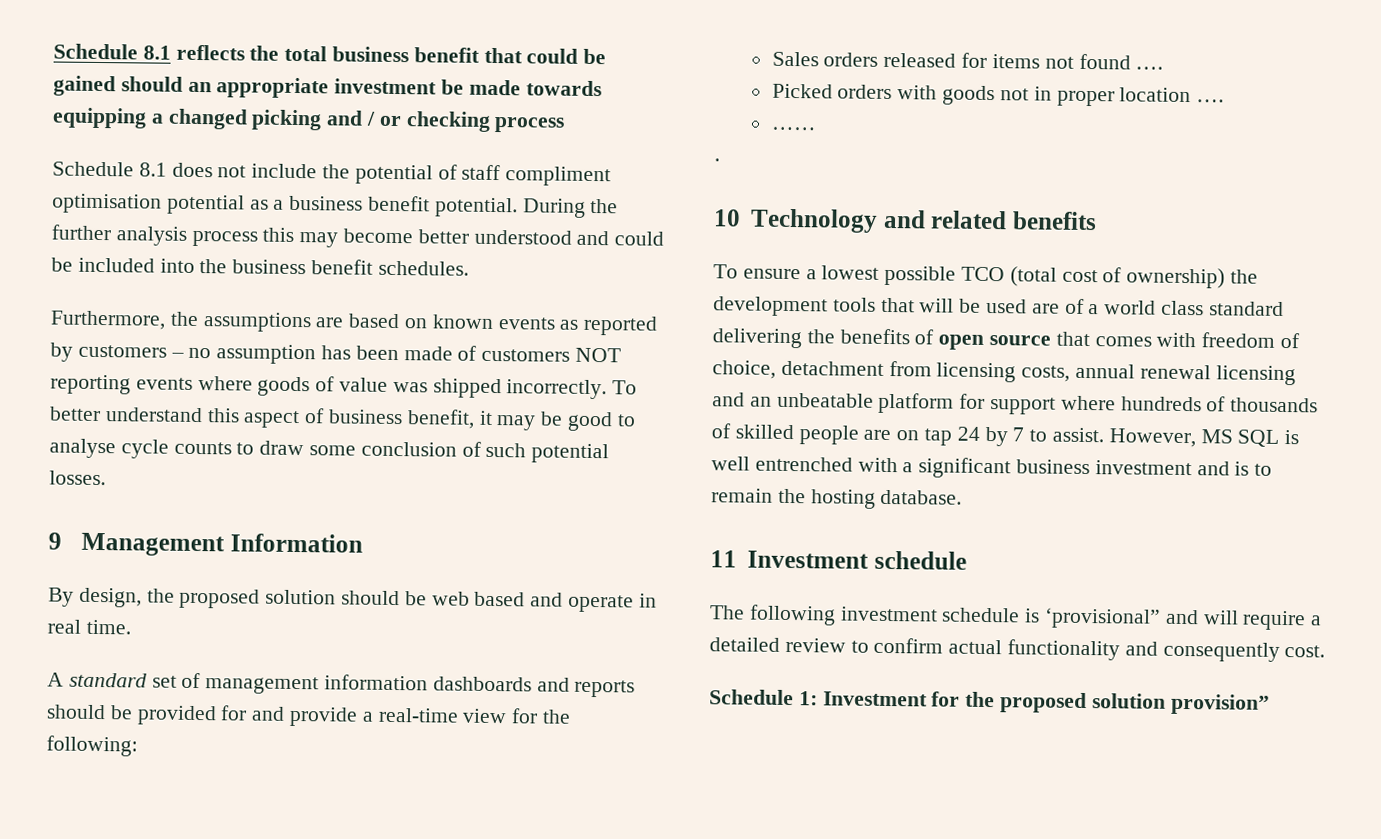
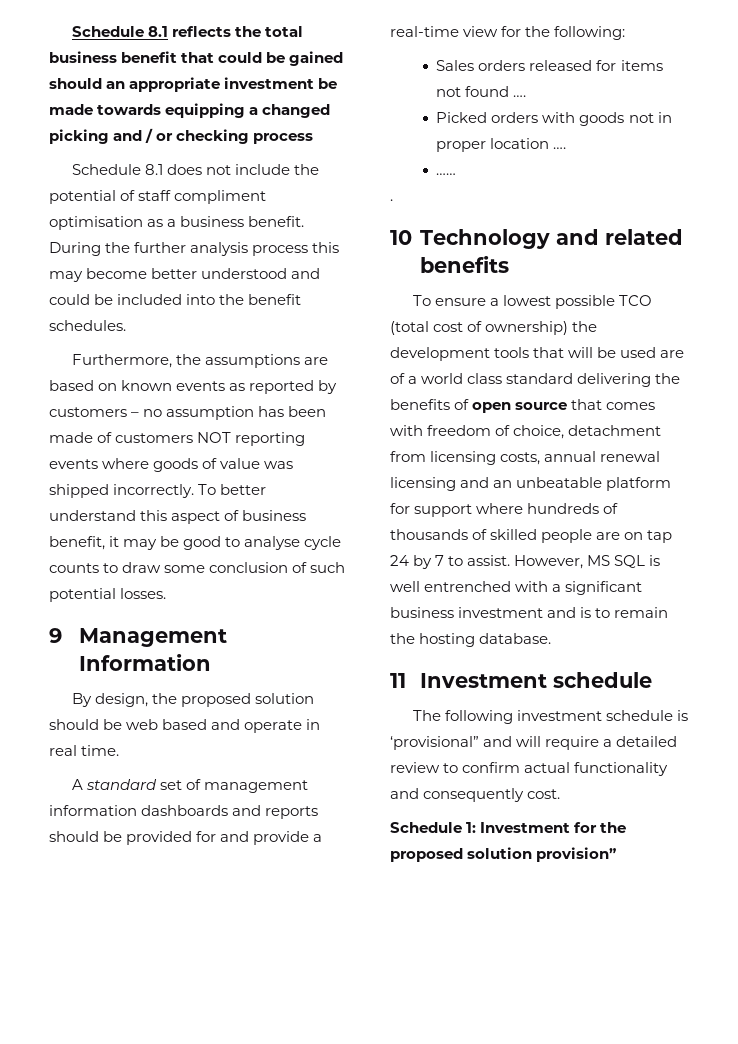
[166,194,245,215] potential -> (143, 223) none
[368,195,518,218] benefit potential. -> [248,216,305,227] benefit.
[232,259,307,275] business -> (245, 299) none

